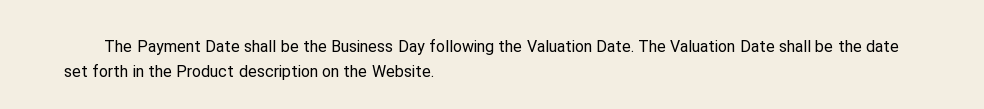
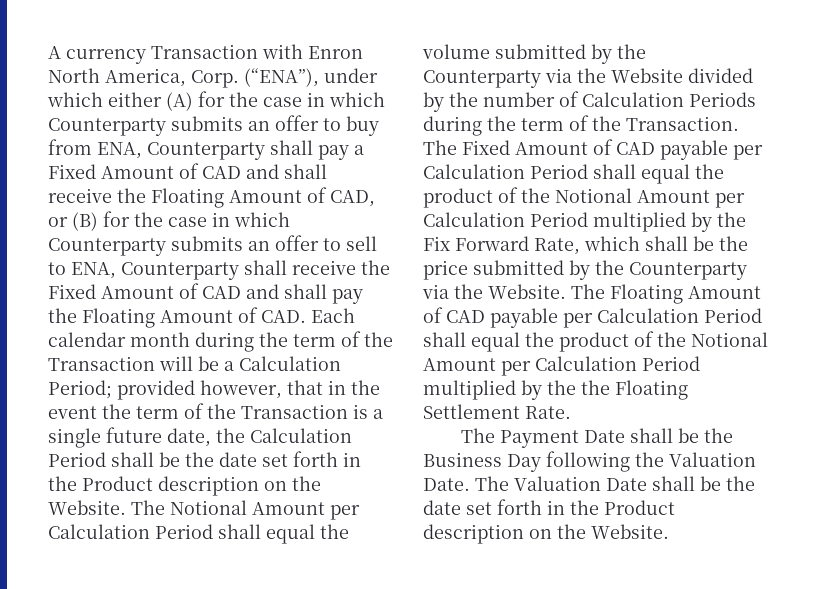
(104, 46) none -> [48,44,363,64] [48,68,378,88] [47,91,385,111] [48,115,379,136] [48,139,364,160] [48,163,327,179] [48,187,375,208] [48,211,290,231] [48,235,377,256] [48,260,390,280] [48,283,363,304] [48,307,355,328] [48,331,393,352] [48,356,341,371] [48,380,380,400] [48,403,383,419] [48,427,352,448] [48,451,361,467] [48,476,321,496] [48,500,360,520] [48,524,349,544] [422,44,646,64] [423,68,753,88] [423,91,756,112] [423,115,739,136] [423,139,763,160] [423,164,724,184] [423,187,745,208] [423,212,746,232] [423,236,748,255] [423,260,747,280] [422,284,761,304] [423,307,762,328] [423,331,768,352] [423,356,700,376] [423,380,688,400] [423,404,571,419] A currency Transaction with Enron North America, Corp. (“ENA”), under which either (A) for the case in which Counterparty submits an offer to buy from ENA, Counterparty shall pay a Fixed Amount of CAD and shall receive the Floating Amount of CAD, or (B) for the case in which Counterparty submits an offer to sell to ENA, Counterparty shall receive the Fixed Amount of CAD and shall pay the Floating Amount of CAD. Each calendar month during the term of the Transaction will be a Calculation Period; provided however, that in the event the term of the Transaction is a single future date, the Calculation Period shall be the date set forth in the Product description on the Website. The Notional Amount per Calculation Period shall equal the volume submitted by the Counterparty via the Website divided by the number of Calculation Periods during the term of the Transaction. The Fixed Amount of CAD payable per Calculation Period shall equal the product of the Notional Amount per Calculation Period multiplied by the Fix Forward Rate, which shall be the price submitted by the Counterparty via the Website. The Floating Amount of CAD payable per Calculation Period shall equal the product of the Notional Amount per Calculation Period multiplied by the the Floating Settlement Rate. //

